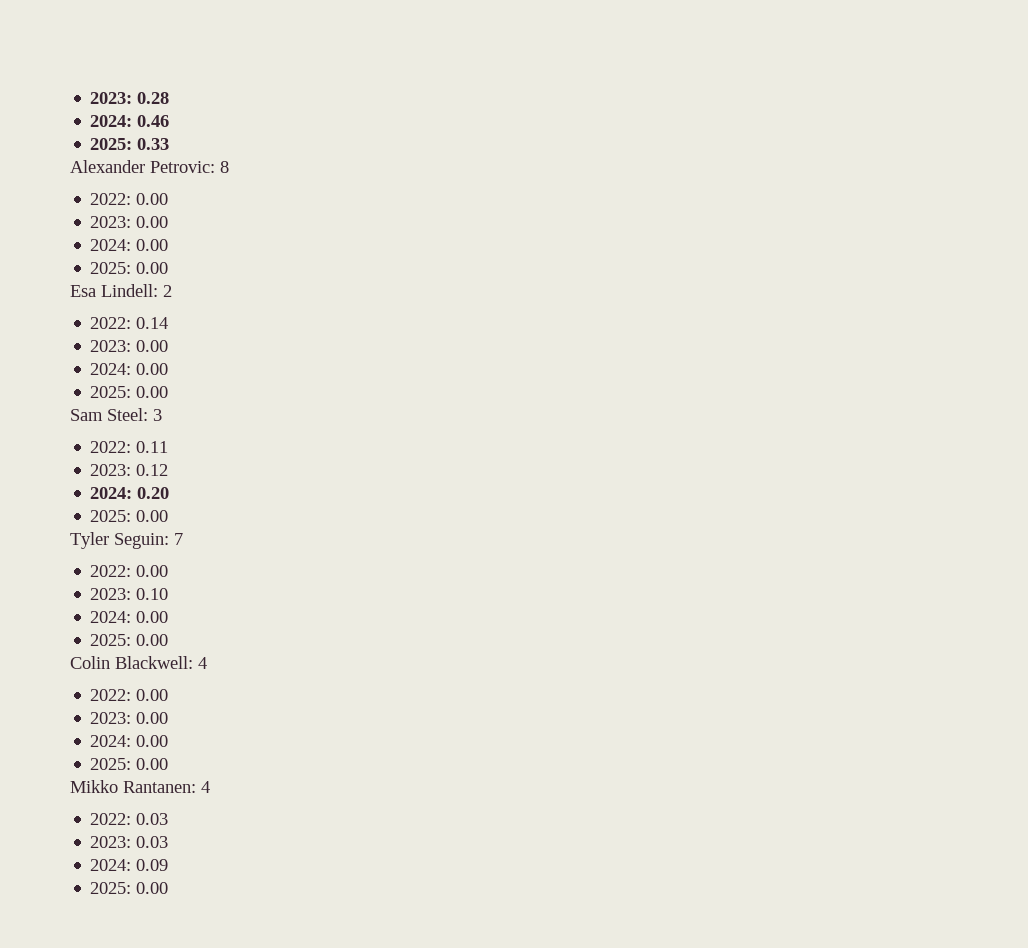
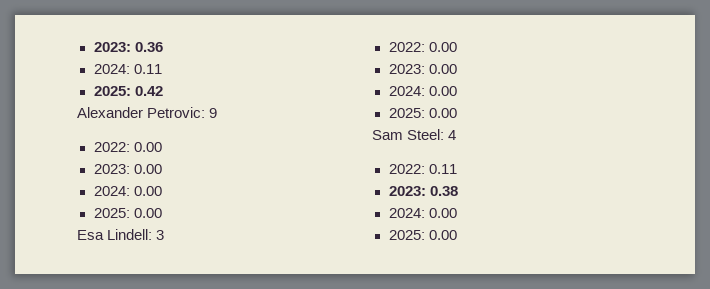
[90,92,170,104] [90,115,170,127] [90,138,170,150] 2023: 0.28 // 2024: 0.46 // 2025: 0.33 -> [93,42,163,52] [93,64,162,74] [93,86,163,96] 2023: 0.36 // 2024: 0.11 // 2025: 0.42
[220,161,229,173] 8 -> [209,108,218,118] 9
[163,285,172,297] [90,317,169,329] [90,340,169,352] [90,363,169,375] [90,386,169,398] [70,408,162,421] [90,441,169,453] [90,464,169,476] [90,487,170,499] [90,510,169,522] [70,532,183,549] [90,565,169,577] [90,588,169,600] [90,611,169,623] [90,634,169,646] [70,656,207,669] [90,689,169,701] [90,712,169,724] [90,735,169,747] [90,758,169,770] [70,780,210,793] [90,813,169,825] [90,836,169,848] [90,859,169,871] 2 // 2022: 0.14 // 2023: 0.00 // 2024: 0.00 // 2025: 0.00 // Sam Steel: 3 // 2022: 0.11 // 2023: 0.12 // 2024: 0.20 // 2025: 0.00 // Tyler Seguin: 7 // 2022: 0.00 // 2023: 0.10 // 2024: 0.00 // 2025: 0.00 // Colin Blackwell: 4 // 2022: 0.00 // 2023: 0.00 // 2024: 0.00 // 2025: 0.00 // Mikko Rantanen: 4 // 2022: 0.03 // 2023: 0.03 // 2024: 0.09 -> [156,230,165,240] [388,42,457,52] [388,64,457,74] [388,86,457,96] [388,108,457,118] [372,129,457,140] [388,164,457,174] [388,186,458,196] [388,208,457,218] 3 // 2022: 0.00 // 2023: 0.00 // 2024: 0.00 // 2025: 0.00 // Sam Steel: 4 // 2022: 0.11 // 2023: 0.38 // 2024: 0.00

